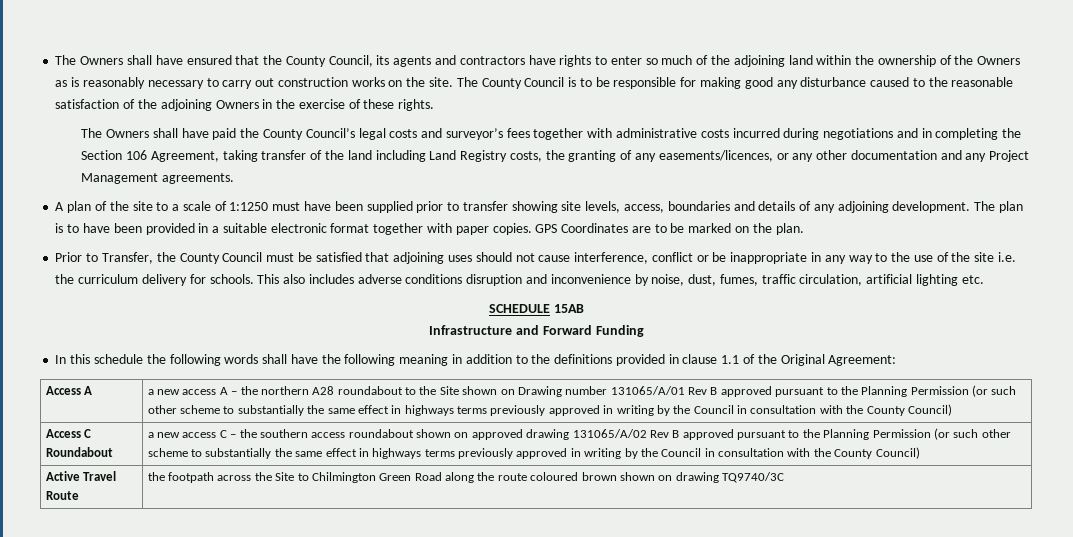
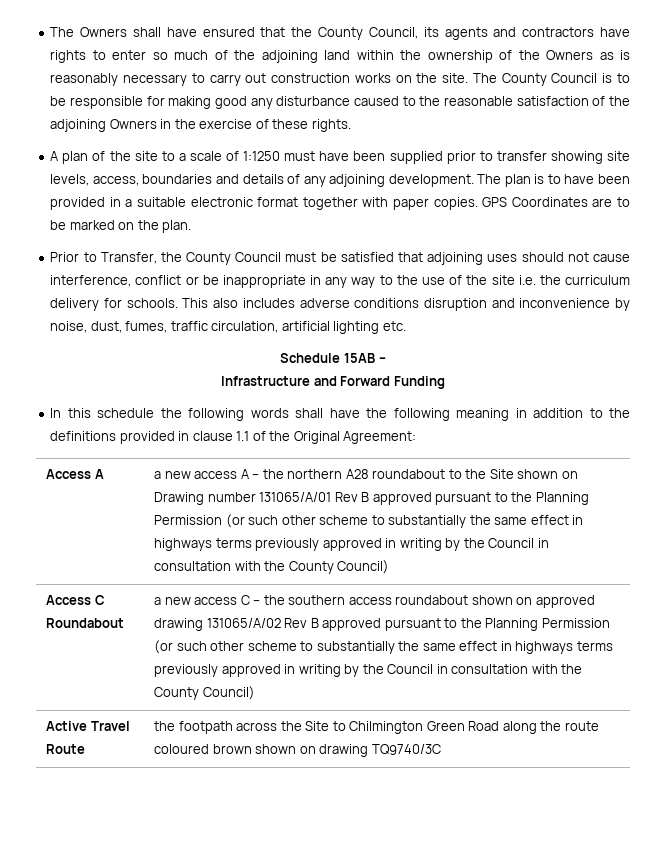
[81,128,1022,140] [81,150,1030,162] [81,173,235,184] // The Owners shall have paid the County Council’s legal costs and surveyor’s fees together with administrative costs incurred during negotiations and in completing the Section 106 Agreement, taking transfer of the land including Land Registry costs, the granting of any easements/licences, or any other documentation and any Project Management agreements. -> (351, 125) none
[489,304,551,313] SCHEDULE -> [280,353,341,363] Schedule
(584, 308) none -> [378,357,386,363] –

